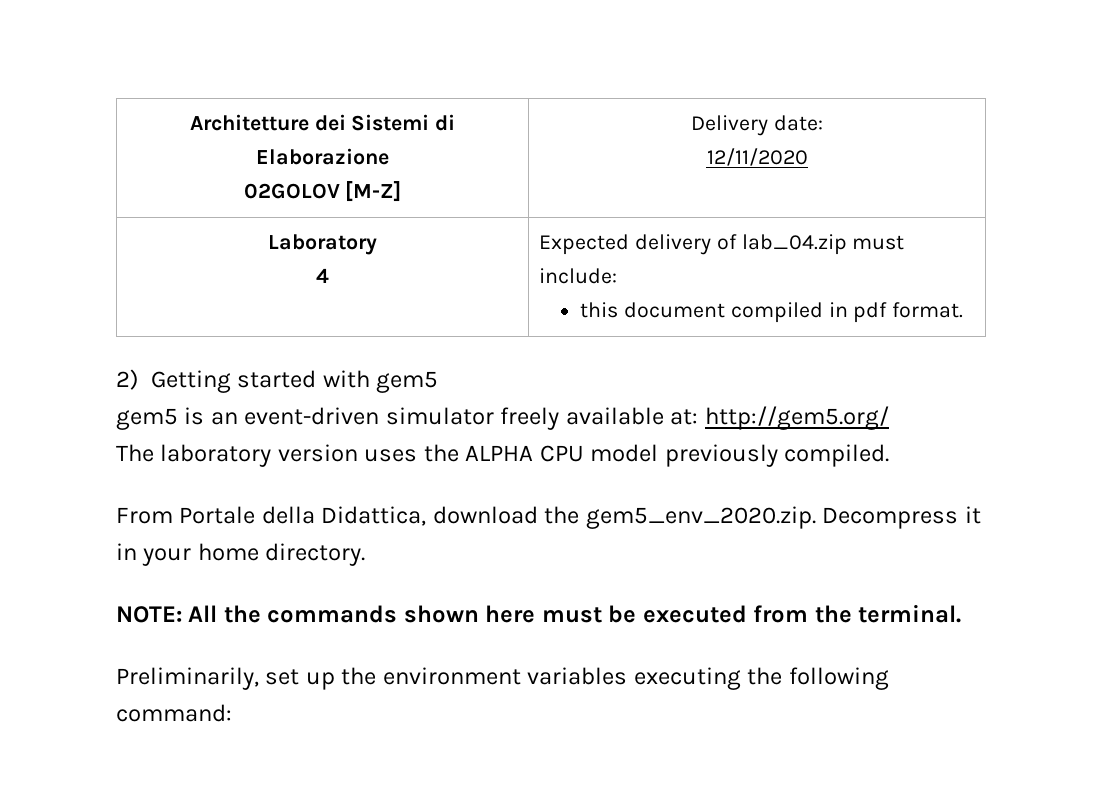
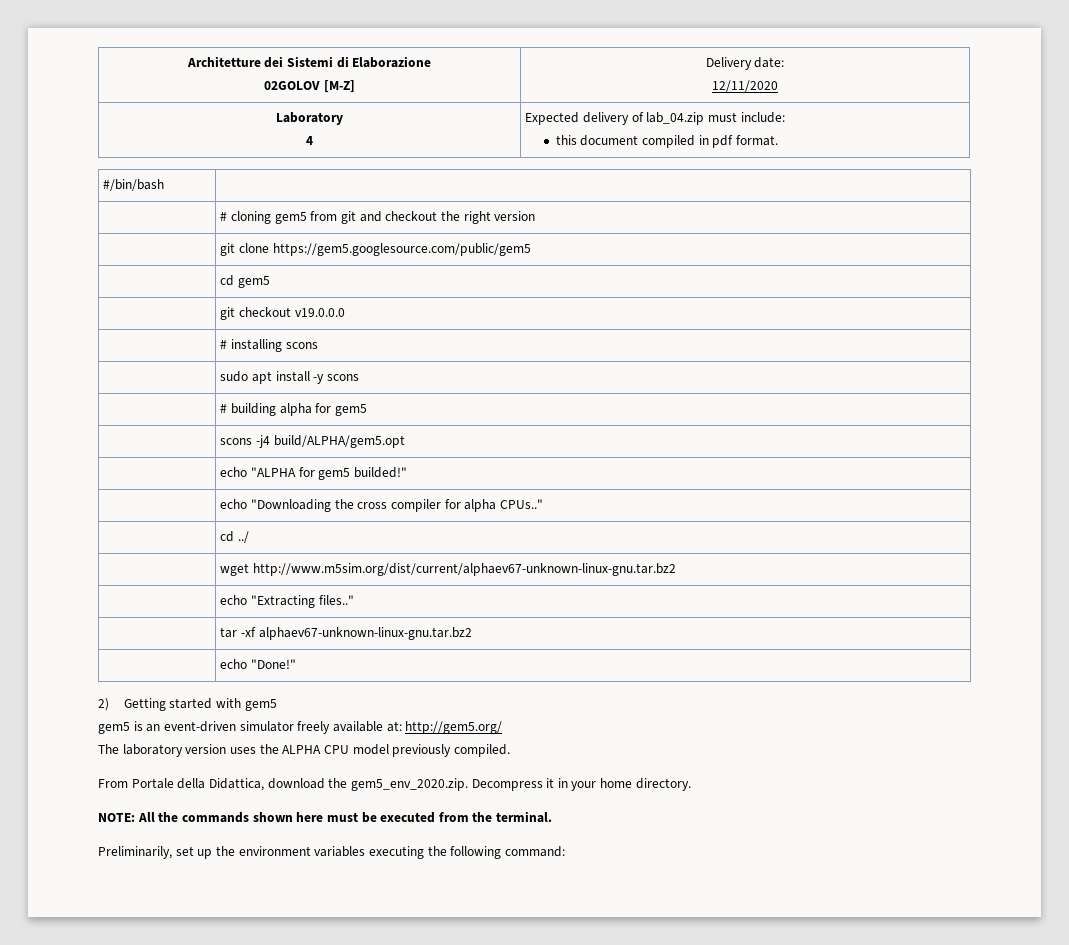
(964, 310) none -> [103,179,165,191] [220,211,536,224] [220,243,531,256] [220,275,271,288] [220,307,345,320] [220,339,318,352] [220,371,360,384] [220,403,368,416] [220,435,405,448] [220,467,408,480] [220,499,543,512] [220,531,250,543] [220,563,677,576] [220,595,354,608] [220,627,472,640] [220,659,297,669] // #/bin/bash | // | # cloning gem5 from git and checkout the right version // | git clone https://gem5.googlesource.com/public/gem5 // | cd gem5 // | git checkout v19.0.0.0 // | # installing scons // | sudo apt install -y scons // | # building alpha for gem5 // | scons -j4 build/ALPHA/gem5.opt // | echo "ALPHA for gem5 builded!" // | echo "Downloading the cross compiler for alpha CPUs.." // | cd ../ // | wget http://www.m5sim.org/dist/current/alphaev67-unknown-linux-gnu.tar.bz2 // | echo "Extracting files.." // | tar -xf alphaev67-unknown-linux-gnu.tar.bz2 // | echo "Done!"

